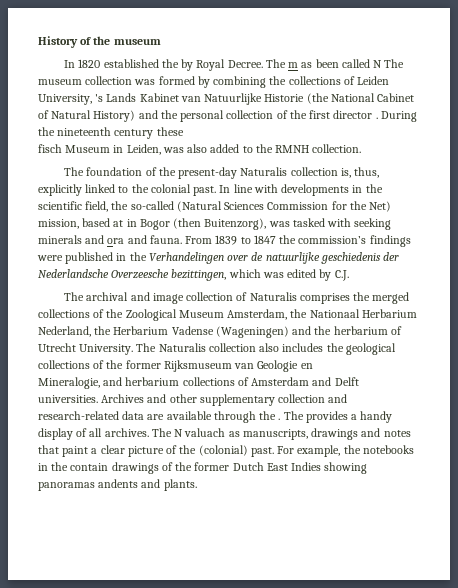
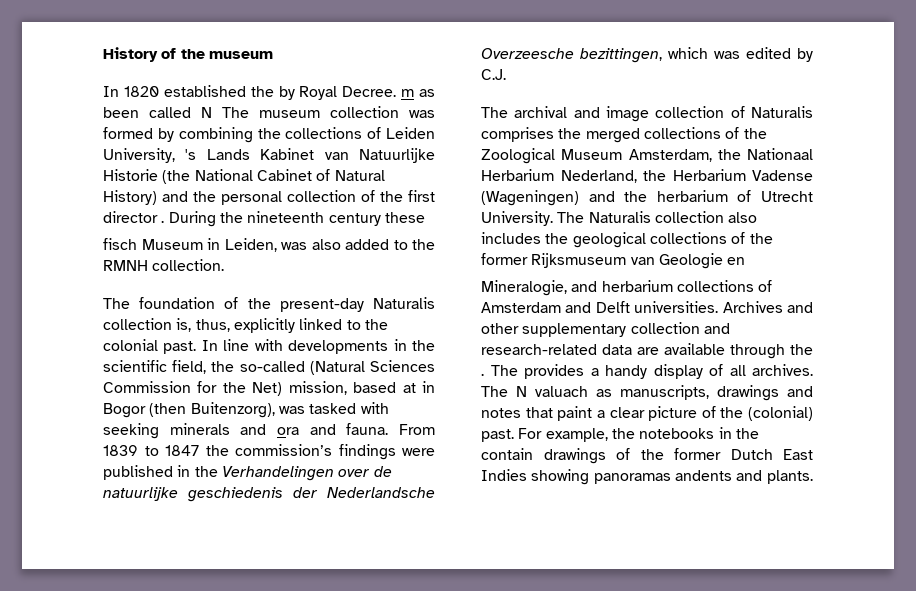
[265,59,286,68] The -> (397, 91) none

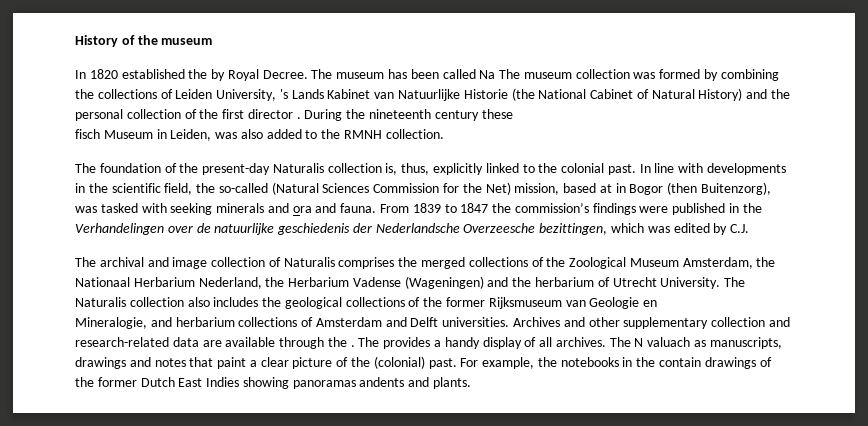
[401,89,435,97] m as -> [311,69,408,79] The museum has
[201,107,212,118] N -> [479,70,496,79] Na

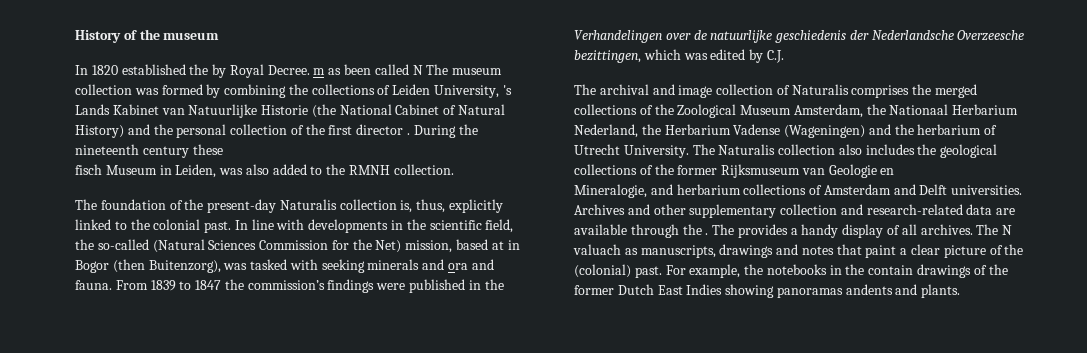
[311,69,408,79] The museum has -> [313,68,342,75] m as
[479,70,496,79] Na -> [412,65,423,75] N

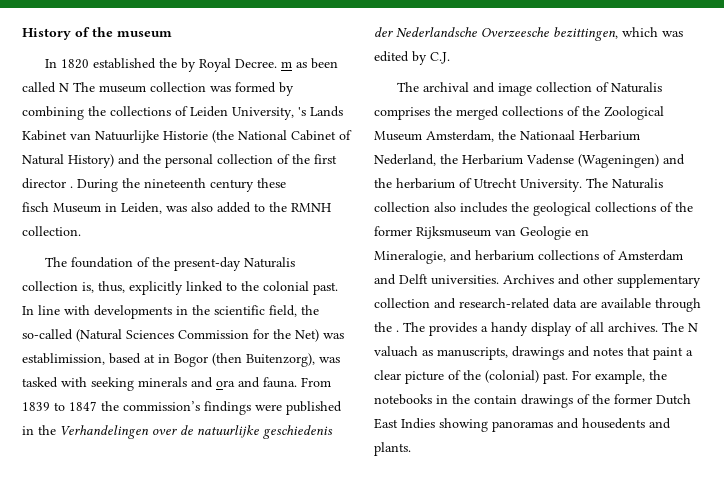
[405,240,453,253] mission, -> [323,333,344,339] [22,353,105,365] was establimission,
[845,284,893,295] andents -> [557,418,645,429] and housedents

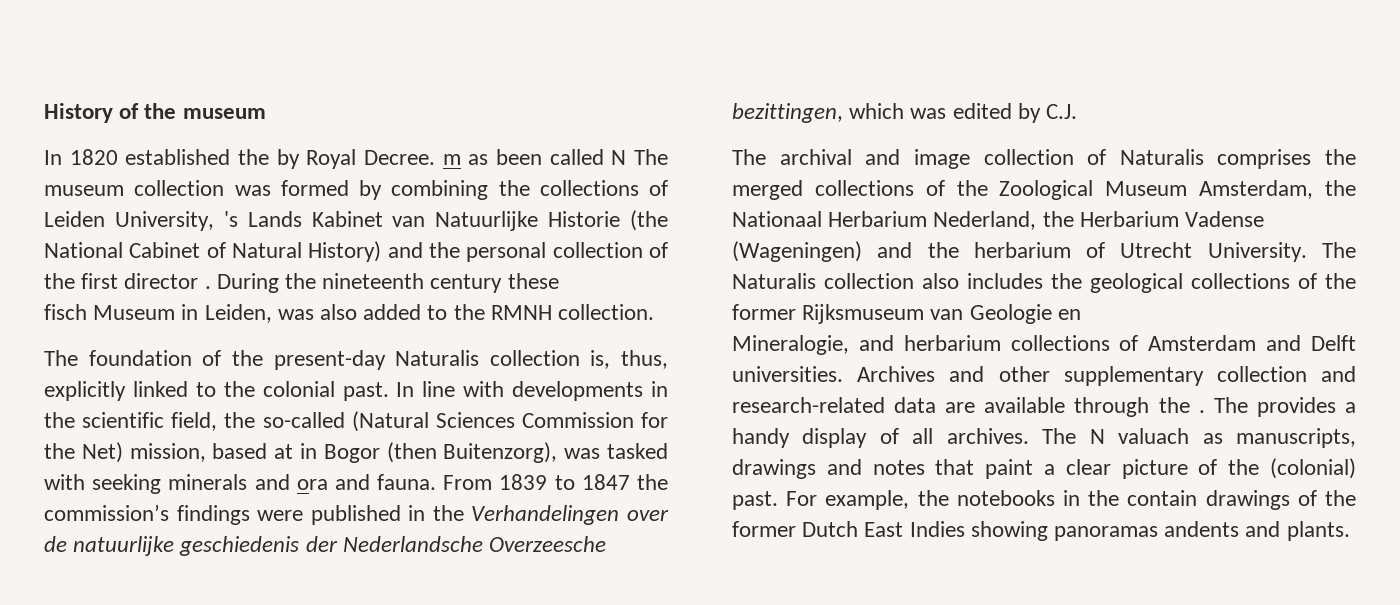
[323,333,344,339] [22,353,105,365] was establimission, -> [129,443,206,462] mission,
[557,418,645,429] and housedents -> [1164,521,1240,537] andents

